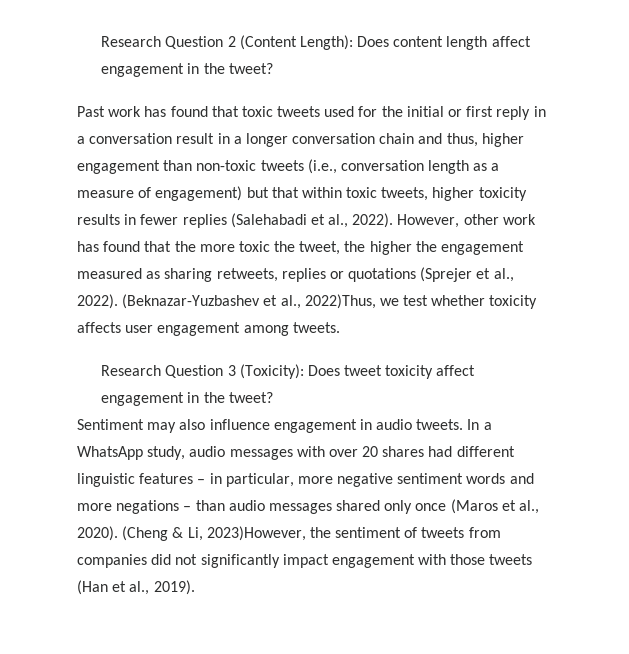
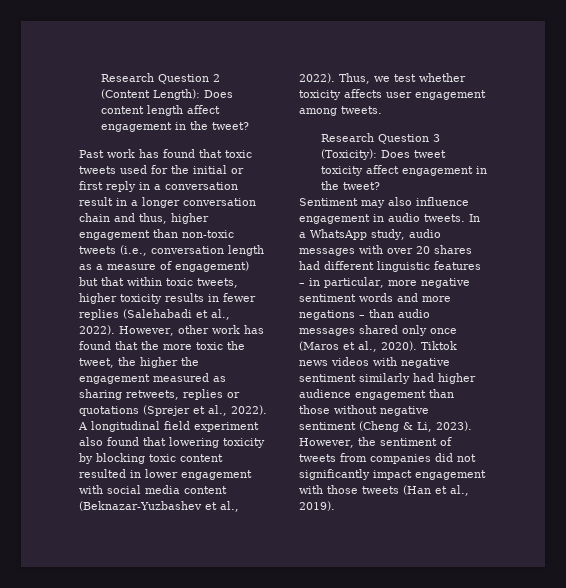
(118, 301) none -> [78,421,259,432] [79,437,265,448] [79,453,223,464] [79,469,252,480] [79,485,227,494] A longitudinal field experiment also found that lowering toxicity by blocking toxic content resulted in lower engagement with social media content
[304,294,376,309] 2022)Thus, -> [299,73,370,84] 2022). Thus,
(118, 533) none -> [421,341,457,350] [299,357,450,368] [299,373,476,384] [299,389,454,400] [299,405,429,416] [299,422,356,430] Tiktok news videos with negative sentiment similarly had higher audience engagement than those without negative sentiment
[206,526,306,541] 2023)However, -> [436,421,472,431] [299,438,354,448] 2023). However,

